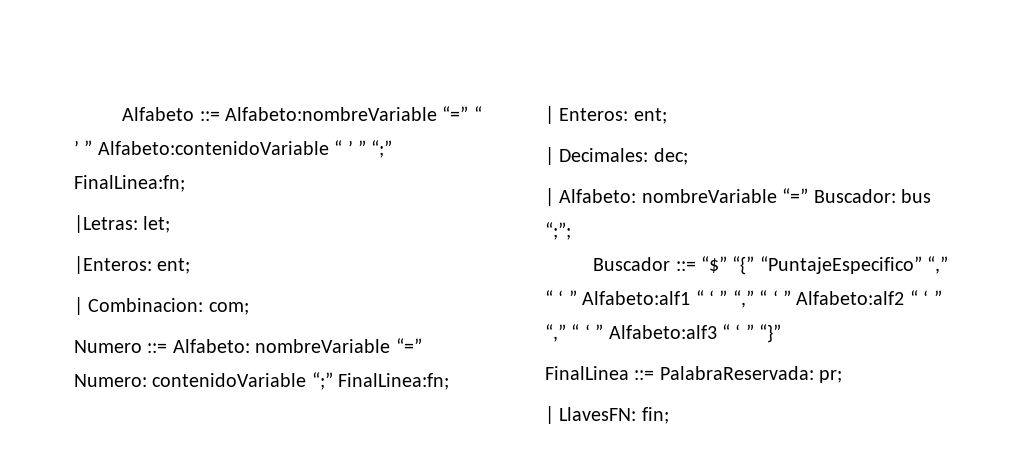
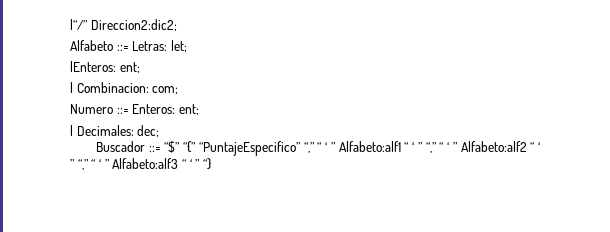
[122,106,482,121] [74,140,393,158] [74,175,185,192] [74,215,138,233] Alfabeto ::= Alfabeto:nombreVariable “=” “ ’ ” Alfabeto:contenidoVariable “ ’ ” “;” FinalLinea:fn; // |Letras: -> [70,19,177,31] [70,40,168,51] |“/” Direccion2:dic2; // Alfabeto ::= Letras:
[172,338,422,353] [74,372,450,390] [545,106,554,124] Alfabeto: nombreVariable “=” Numero: contenidoVariable “;” FinalLinea:fn; // | -> (129, 111) none
[545,188,931,206] [545,222,571,240] // | Alfabeto: nombreVariable “=” Buscador: bus “;”; -> (160, 131) none
[759,324,782,343] [545,366,843,383] [545,406,669,424] “}” // FinalLinea ::= PalabraReservada: pr; // | LlavesFN: fin; -> [202,158,211,169] “}

